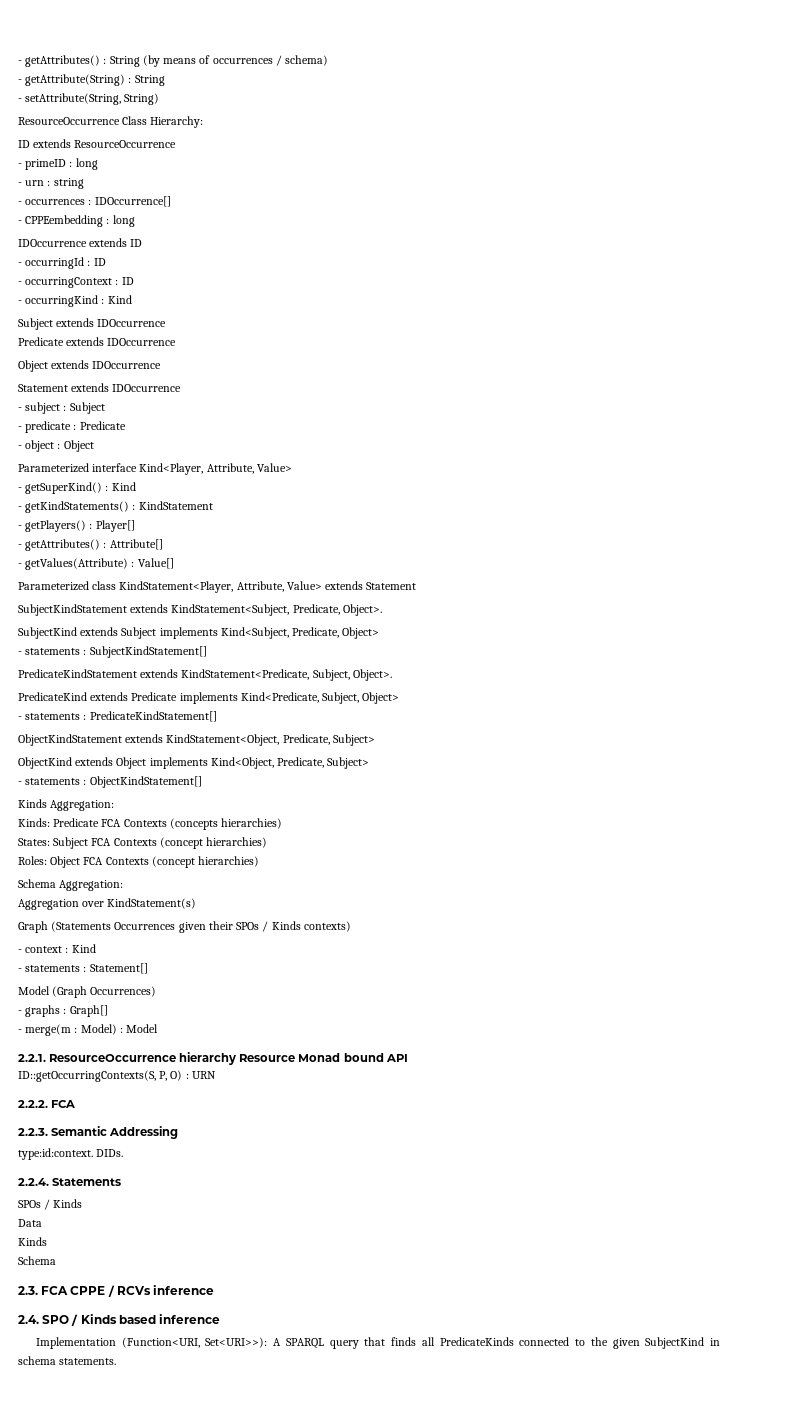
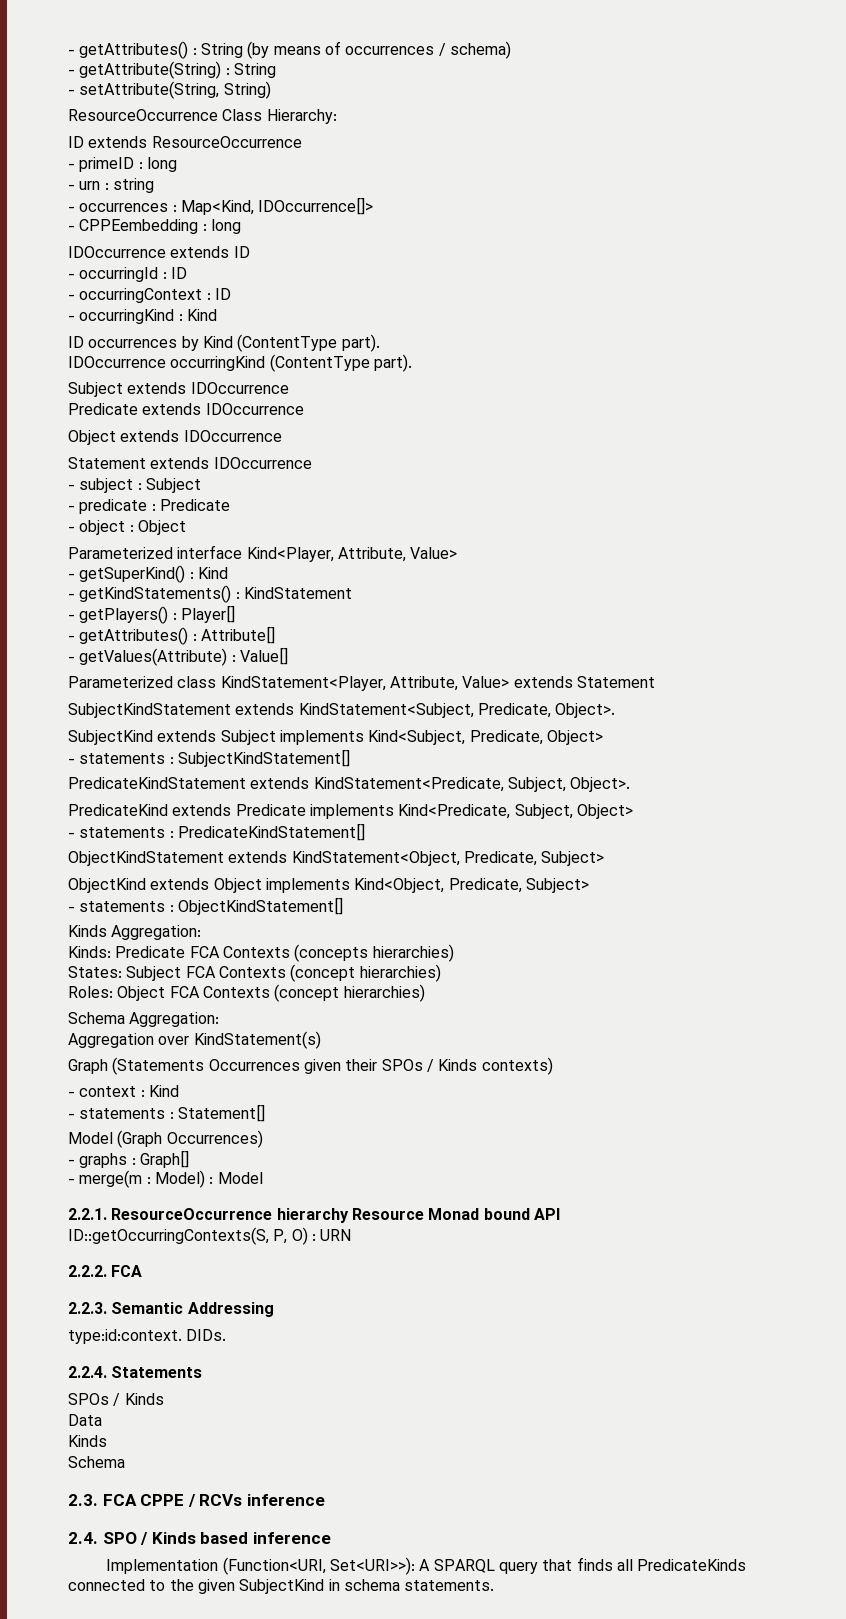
[94,196,171,207] IDOccurrence[] -> [180,197,374,215] Map<Kind, IDOccurrence[]>
(132, 299) none -> [68,334,380,352] [68,354,412,372] // ID occurrences by Kind (ContentType part). // IDOccurrence occurringKind (ContentType part).

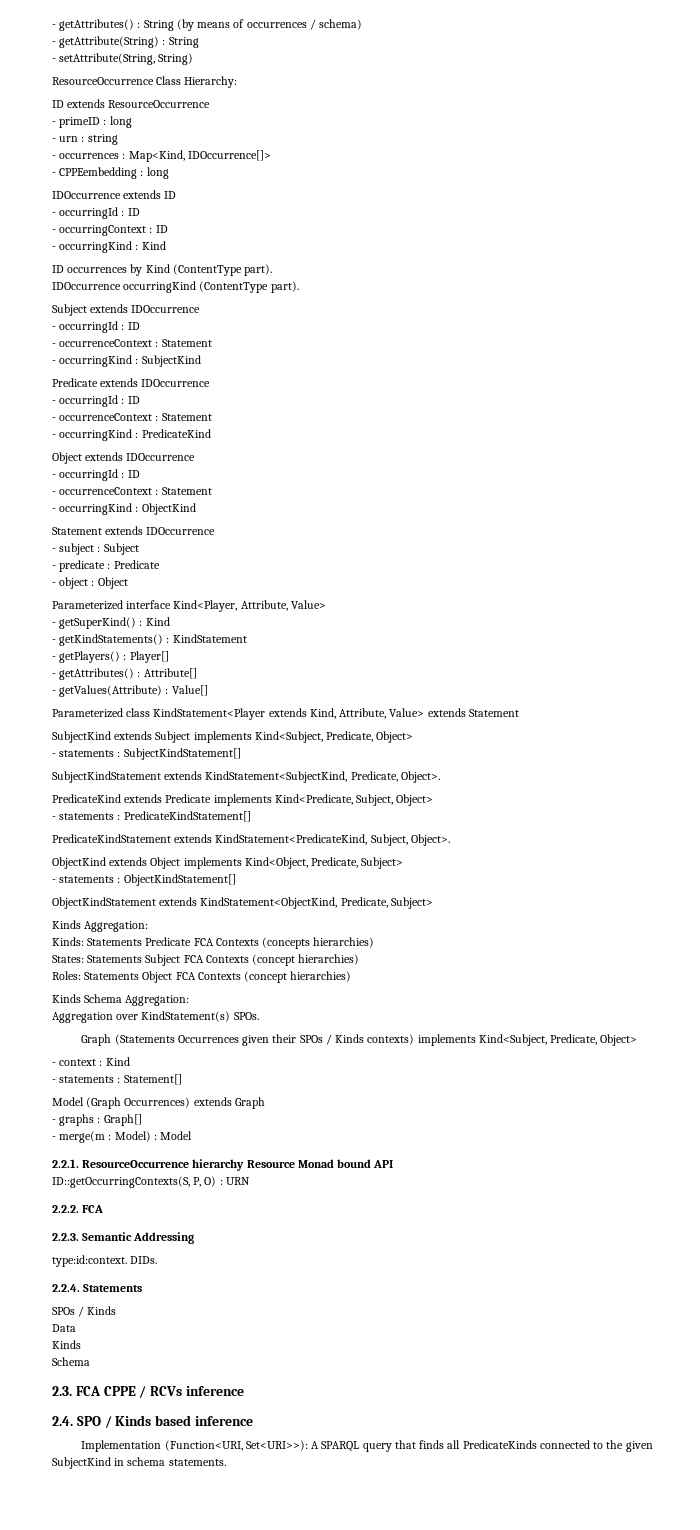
[68,403,304,415] [68,430,282,445] Predicate extends IDOccurrence // Object extends IDOccurrence -> [52,321,140,333] [52,339,212,347] [52,355,201,367] [52,378,211,387] [52,395,140,407] [52,413,212,421] [52,429,211,441] [52,452,196,464] [52,469,140,481] [52,487,212,495] [52,503,196,515] - occurringId : ID // - occurrenceContext : Statement // - occurringKind : SubjectKind // Predicate extends IDOccurrence // - occurringId : ID // - occurrenceContext : Statement // - occurringKind : PredicateKind // Object extends IDOccurrence // - occurringId : ID // - occurrenceContext : Statement // - occurringKind : ObjectKind
[220,676,386,691] KindStatement<Player, -> [153,708,336,720] KindStatement<Player extends Kind,
[68,703,616,718] // SubjectKindStatement extends KindStatement<Subject, Predicate, Object>. -> (519, 713) none
[68,777,566,792] PredicateKindStatement extends KindStatement<Predicate, Subject, -> [52,771,398,783] SubjectKindStatement extends KindStatement<SubjectKind, Predicate,
[68,851,605,866] ObjectKindStatement extends KindStatement<Object, Predicate, Subject> -> [52,834,450,846] PredicateKindStatement extends KindStatement<PredicateKind, Subject, Object>.
(343, 906) none -> [52,897,433,909] // ObjectKindStatement extends KindStatement<ObjectKind, Predicate, Subject>
(111, 952) none -> [87,938,143,946] Statements
(122, 972) none -> [87,955,143,963] Statements
(113, 992) none -> [84,972,140,980] Statements
(425, 993) none -> [52,994,81,1003] Kinds
(321, 1040) none -> [233,1012,259,1020] SPOs.
(553, 1066) none -> [417,1034,638,1046] implements Kind<Subject, Predicate, Object>
(263, 1139) none -> [193,1097,265,1109] extends Graph

